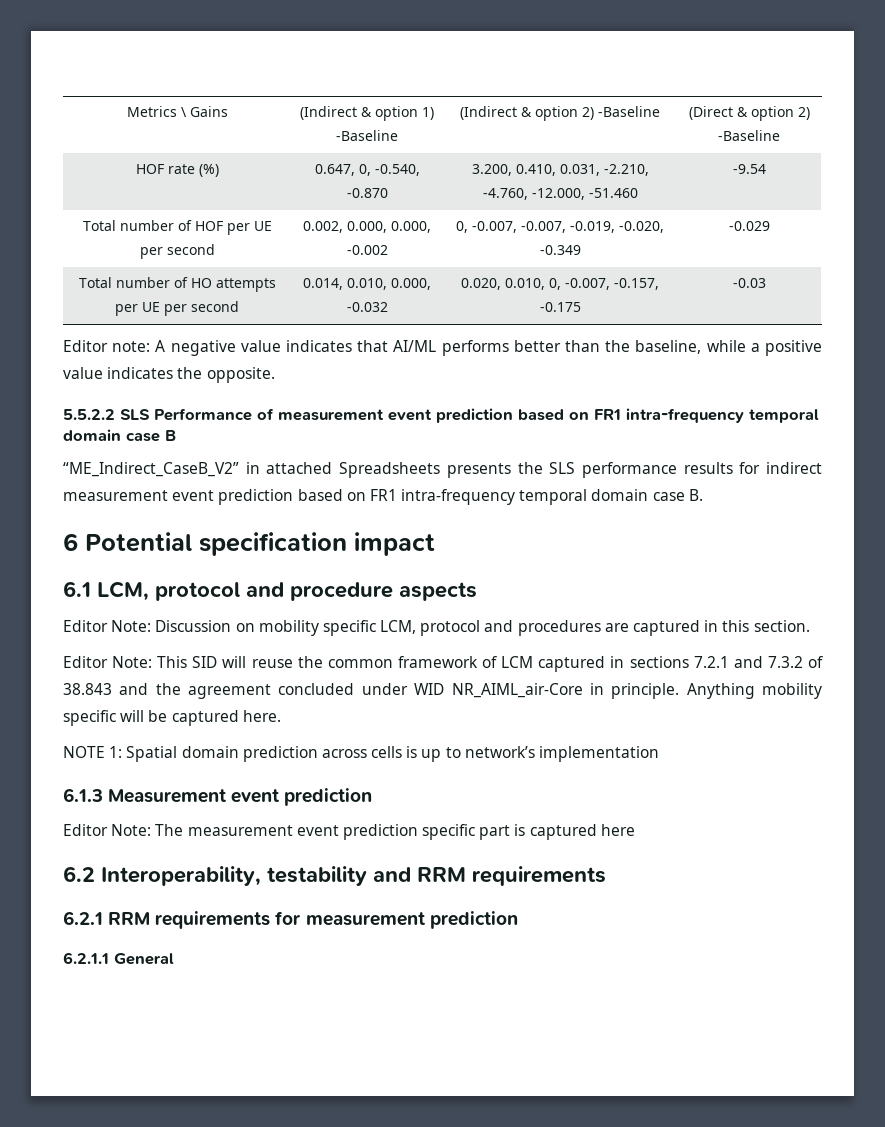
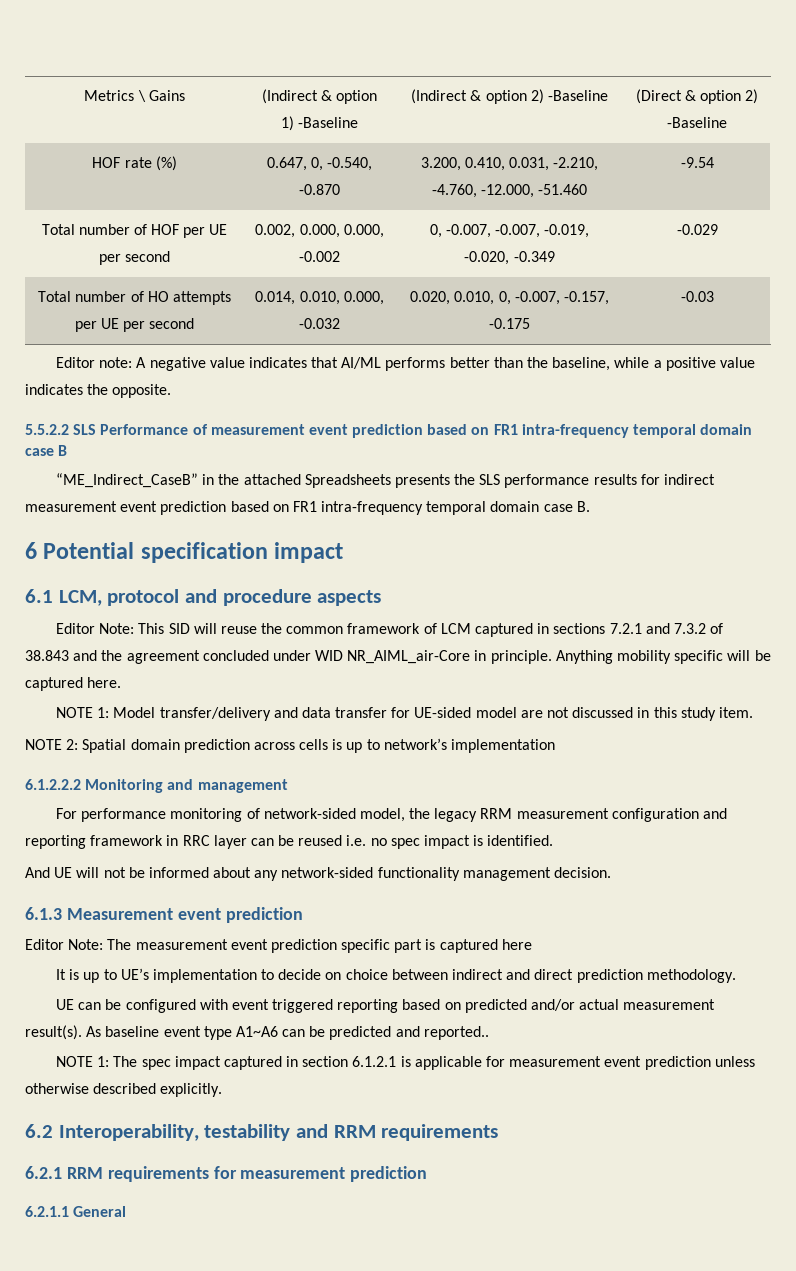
[63,462,260,477] “ME_Indirect_CaseB_V2” in -> [55,473,240,488] “ME_Indirect_CaseB” in the
[63,620,810,636] // Editor Note: Discussion on mobility specific LCM, protocol and procedures are captured in this section. -> (382, 598) none
(123, 752) none -> [113,707,753,721] [25,739,79,750] Model transfer/delivery and data transfer for UE-sided model are not discussed in this study item. // NOTE 2:
(660, 754) none -> [25,779,288,793] [55,808,727,822] [25,835,554,849] [25,867,612,881] // 6.1.2.2.2 Monitoring and management // For performance monitoring of network-sided model, the legacy RRM measurement configuration and reporting framework in RRC layer can be reused i.e. no spec impact is identified. // And UE will not be informed about any network-sided functionality management decision.
(635, 830) none -> [55,968,736,983] [55,999,716,1013] [25,1025,489,1040] [55,1056,755,1070] [25,1083,223,1097] // It is up to UE’s implementation to decide on choice between indirect and direct prediction methodology. // UE can be configured with event triggered reporting based on predicted and/or actual measurement result(s). As baseline event type A1~A6 can be predicted and reported.. // NOTE 1: The spec impact captured in section 6.1.2.1 is applicable for measurement event prediction unless otherwise described explicitly.

